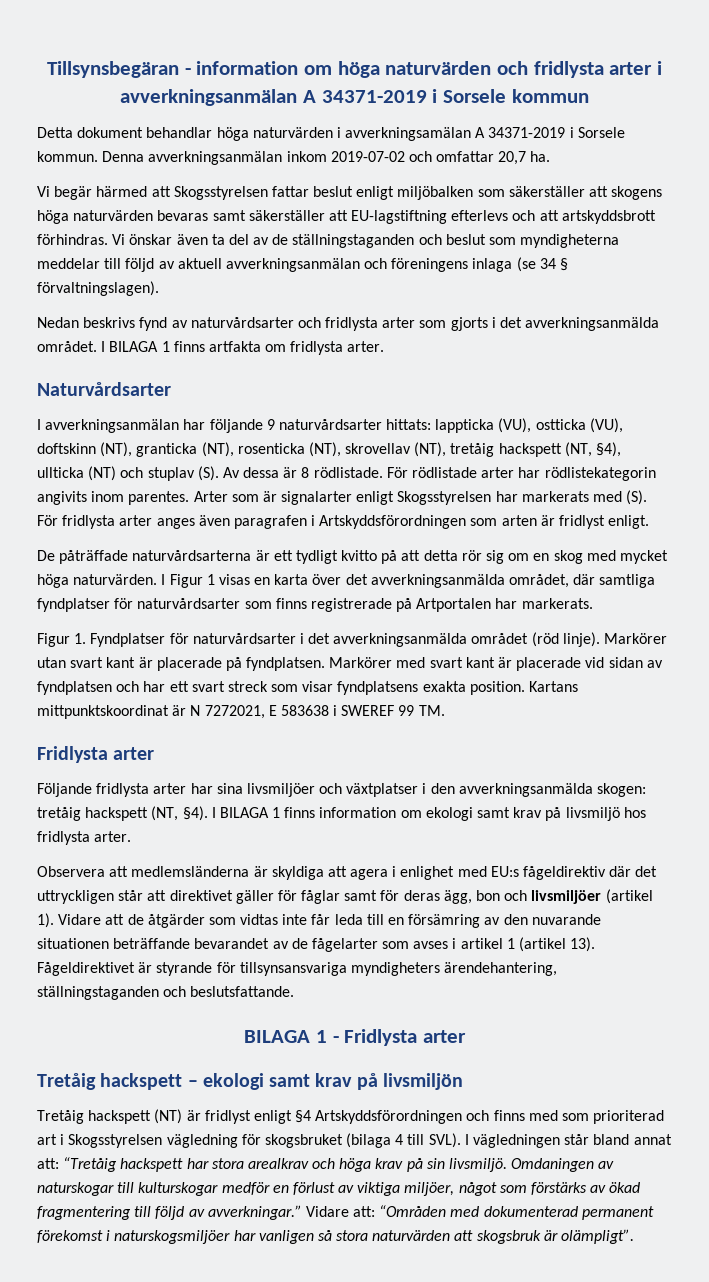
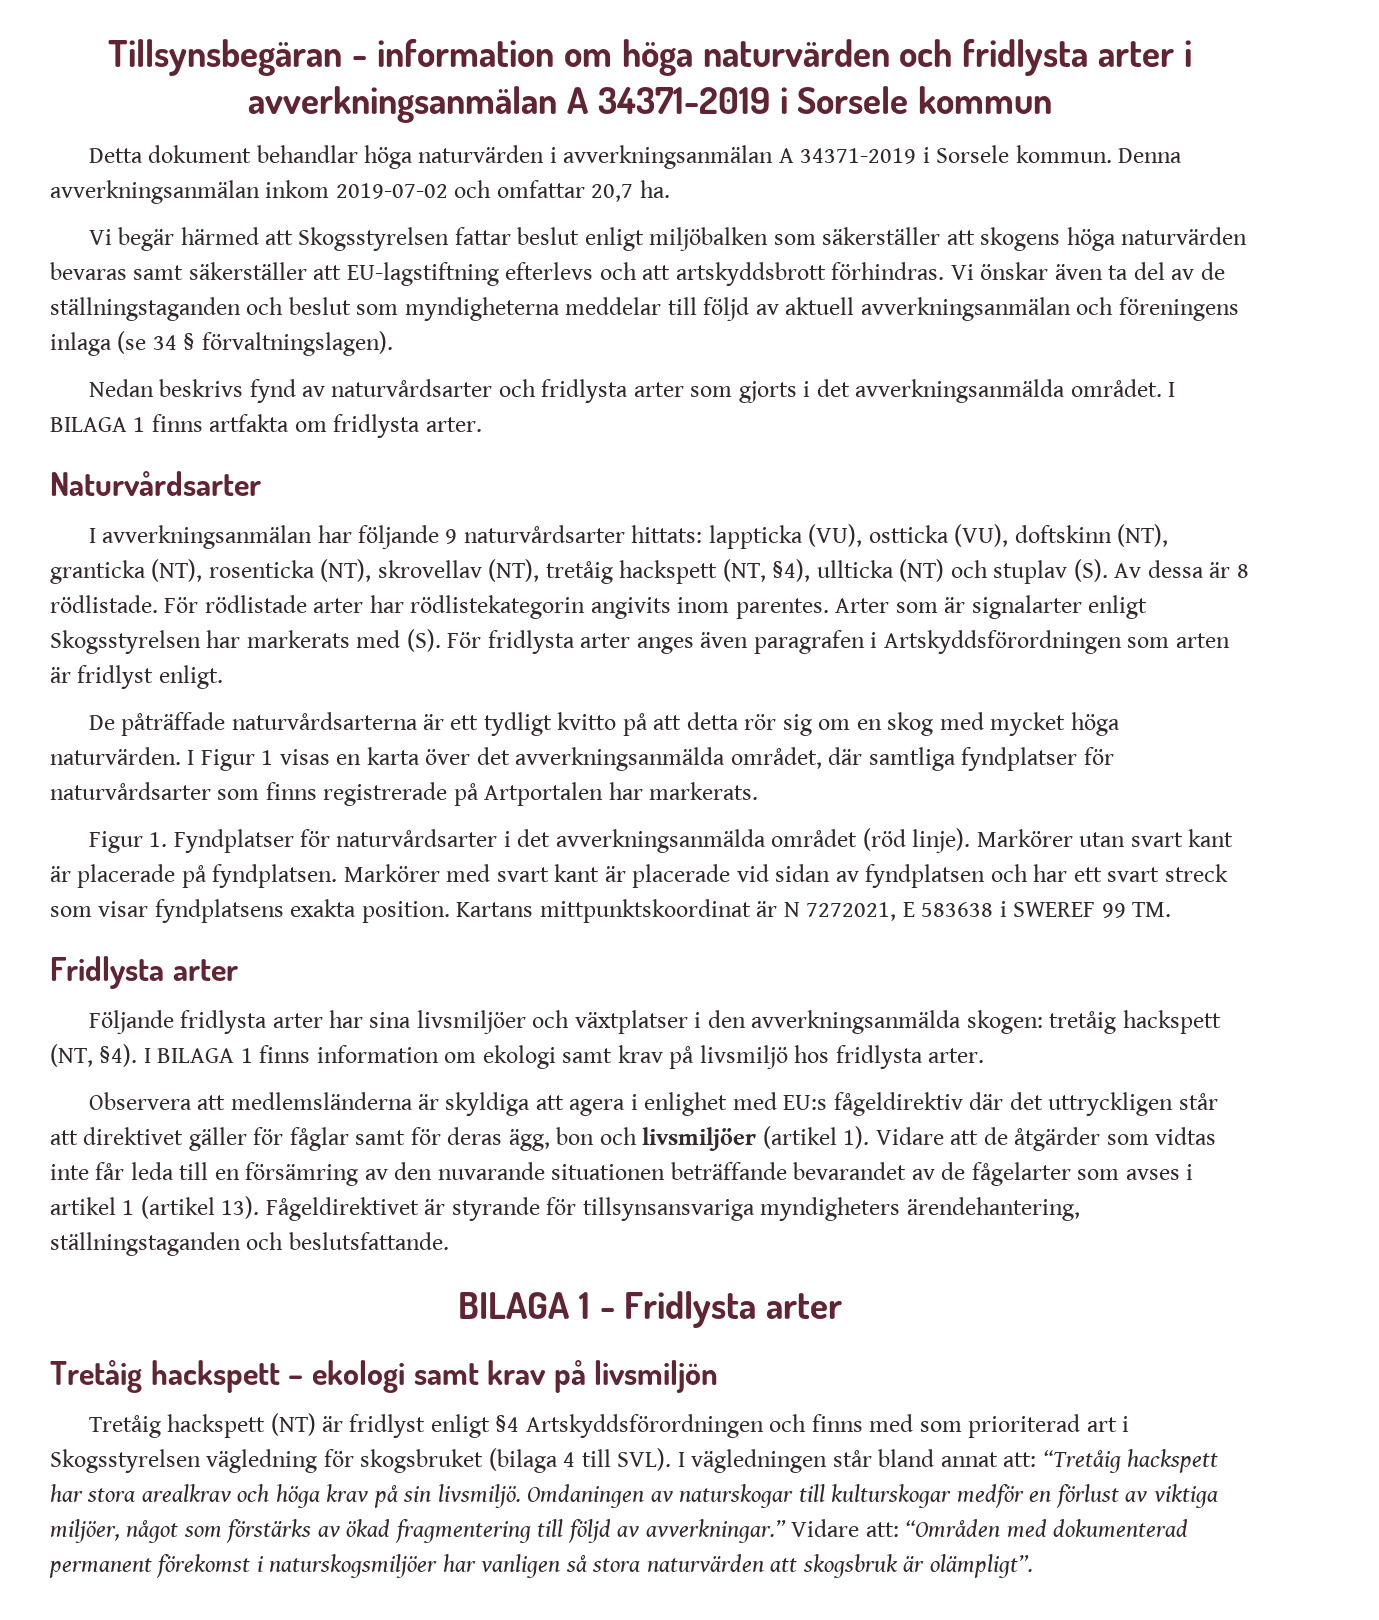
[345,127,472,141] avverkningsamälan -> [563,145,774,169] avverkningsanmälan

